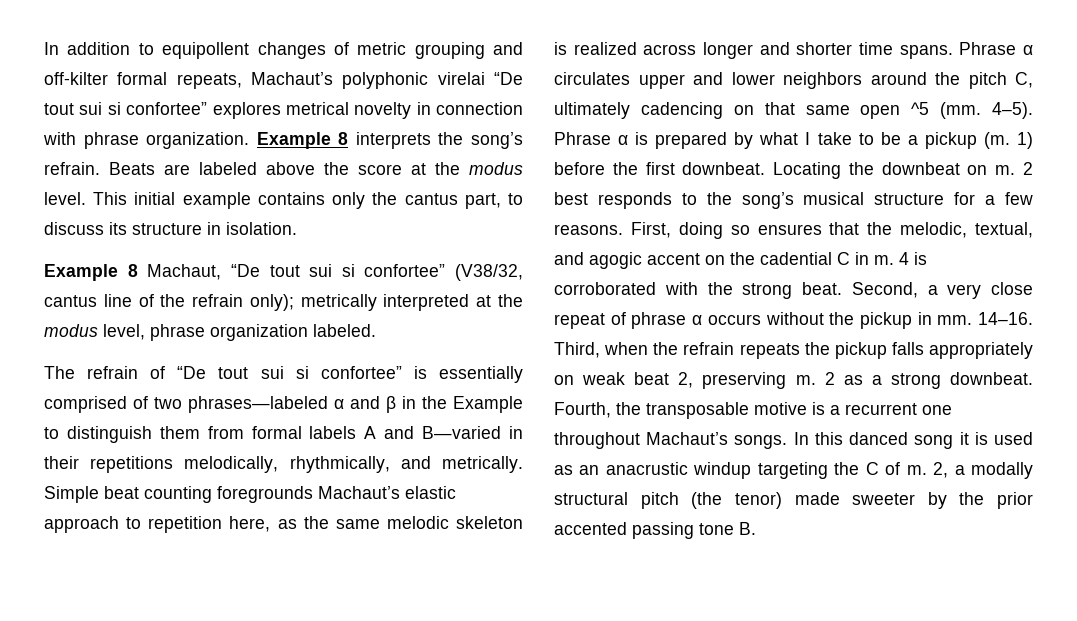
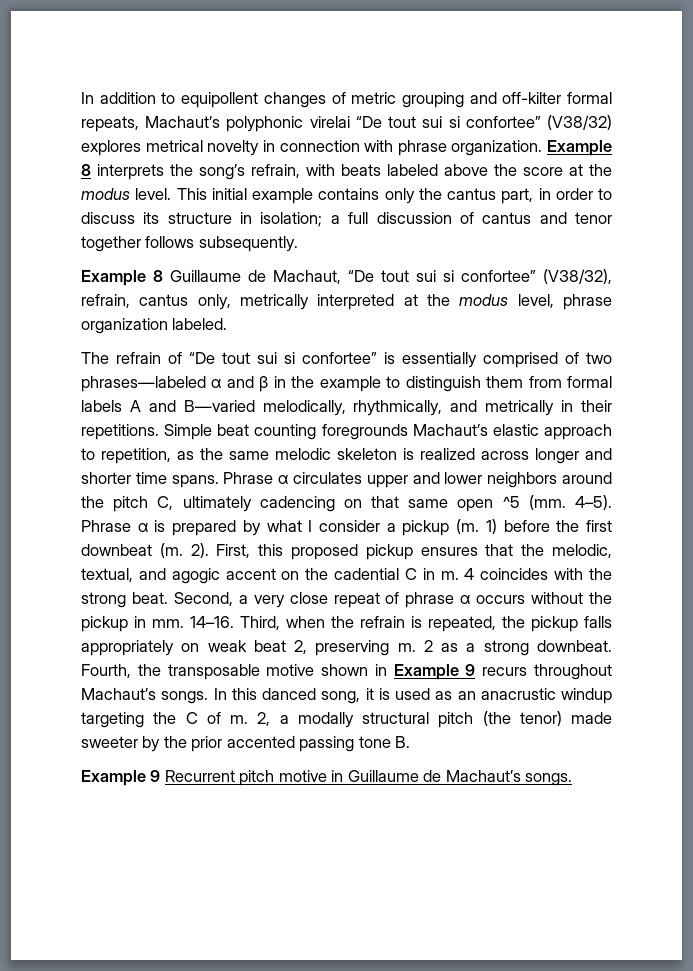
(208, 108) none -> [547,115,612,130] (V38/32)
[44,162,190,175] refrain. Beats are -> [251,164,381,178] refrain, with beats
(501, 201) none -> [538,188,593,200] in order
[226,222,297,235] [44,264,138,281] isolation. // Example 8 -> [260,212,613,227] [81,236,298,252] [81,270,266,286] isolation; a full discussion of cantus and tenor together follows subsequently. // Example 8 Guillaume de
[455,264,523,281] [44,294,294,311] (V38/32, cantus line of the refrain only); -> [543,269,612,284] [81,294,231,310] (V38/32), refrain, cantus only,
[453,396,523,413] Example -> [319,376,381,392] example
[509,426,524,439] [44,456,523,473] in their repetitions melodically, rhythmically, and metrically. -> [262,400,613,416] [81,424,159,440] melodically, rhythmically, and metrically in their repetitions.
[148,516,271,533] repetition here, -> [101,448,171,464] repetition,
[817,132,901,145] take to be -> [319,520,380,532] consider
[682,162,1033,179] [554,192,1033,209] [554,222,750,239] downbeat. Locating the downbeat on m. 2 best responds to the song’s musical structure for a few reasons. First, doing so -> [81,543,413,560] downbeat (m. 2). First, this proposed pickup
[914,252,927,265] [554,282,656,295] is corroborated -> [480,568,549,580] coincides
[739,343,800,359] repeats -> [411,616,496,632] is repeated,
[812,402,952,415] is a recurrent one -> [321,664,528,680] shown in Example 9 recurs
[914,435,954,449] song -> [321,691,361,704] song,
(756, 528) none -> [81,770,573,786] // Example 9 Recurrent pitch motive in Guillaume de Machaut’s songs.

